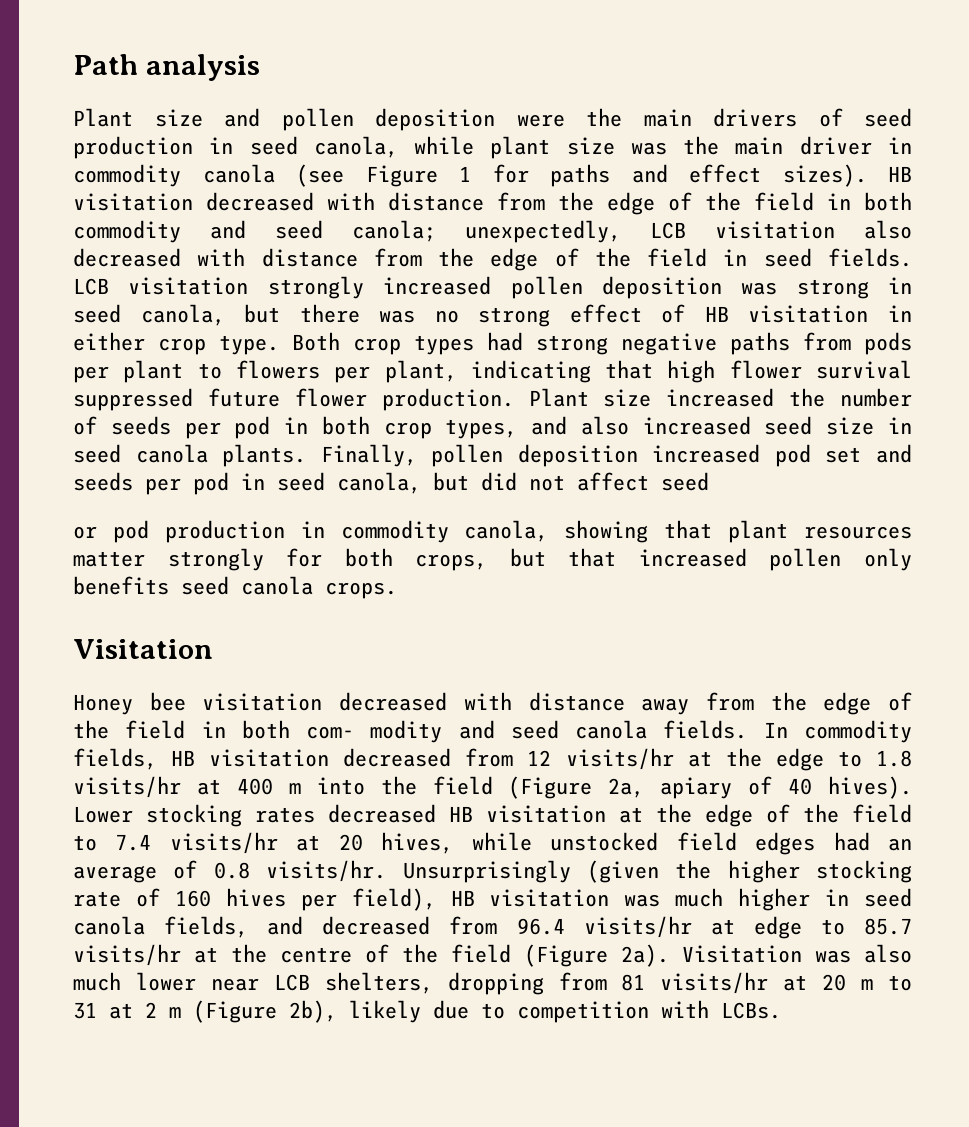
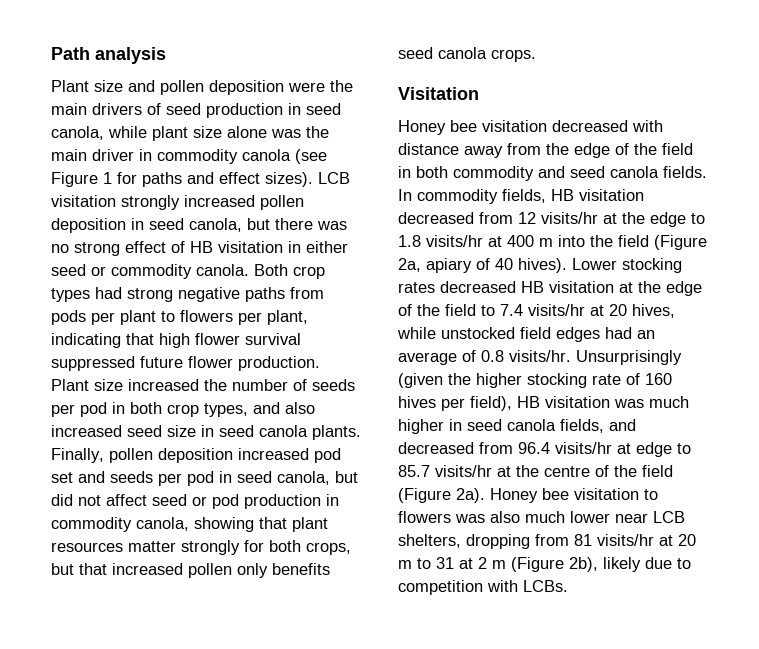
(615, 146) none -> [227,126,267,138] alone
[888,166,912,182] [73,192,912,215] [73,220,912,243] [73,248,912,271] HB visitation decreased with distance from the edge of the field in both commodity and seed canola; unexpectedly, LCB visitation also decreased with distance from the edge of the field in seed fields. -> (313, 179) none
[741,279,869,299] was strong -> (126, 225) none
[158,335,279,355] crop type. -> [51,264,249,279] seed or commodity canola.
(709, 481) // -> (187, 500) none
[306,720,443,743] com- modity -> [453,166,534,181] commodity
[682,945,802,963] Visitation -> [490,488,658,503] [398,511,451,523] Honey bee visitation to flowers

